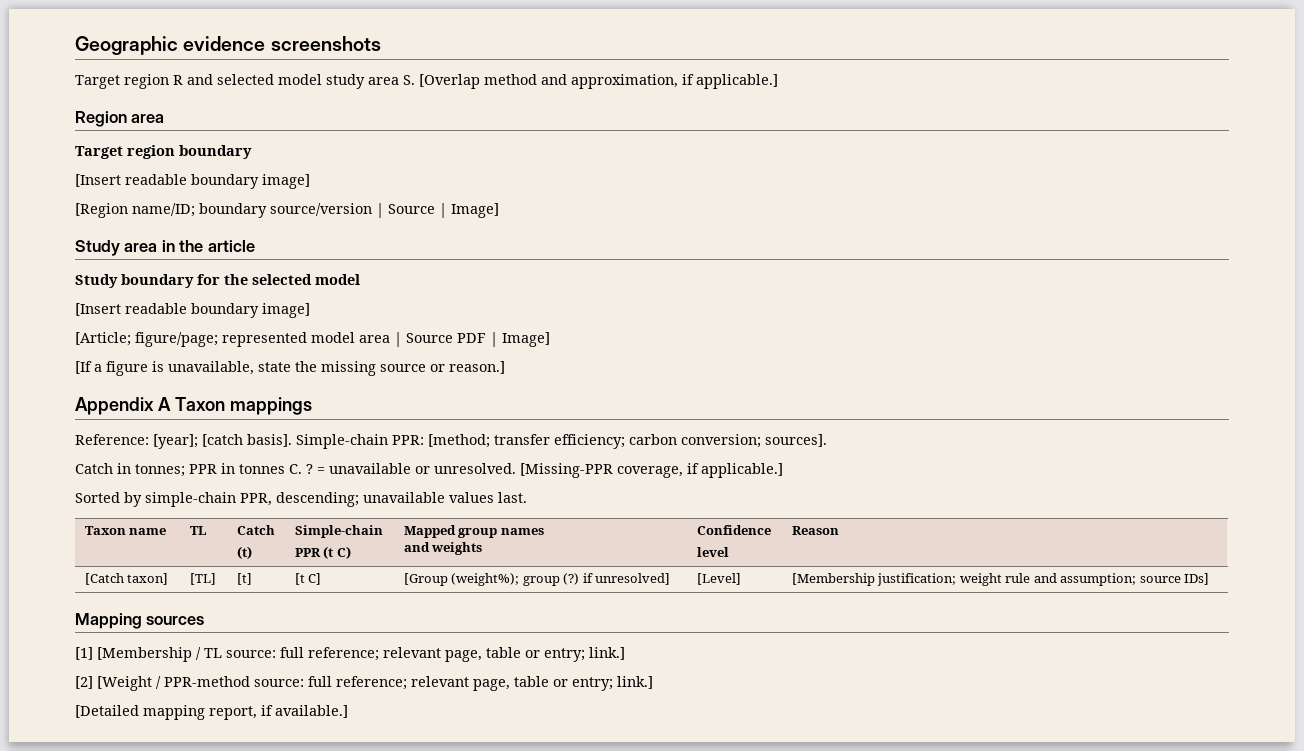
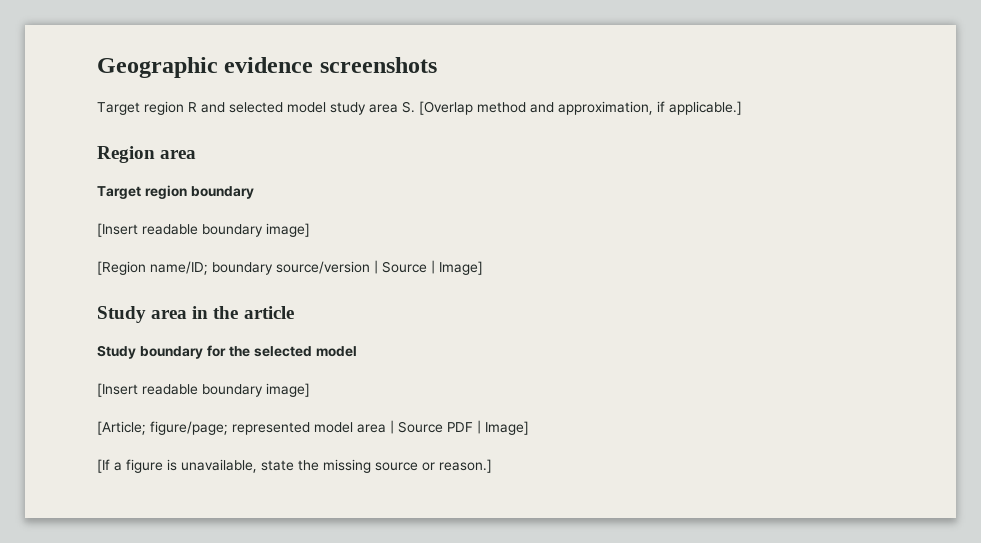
[75,397,312,415] [75,434,827,449] [75,463,783,478] [75,492,527,507] [84,526,167,535] [189,526,207,535] [236,525,275,535] [236,546,252,559] [294,525,383,538] [294,546,351,559] [403,525,544,538] [403,542,483,555] [696,525,771,535] [696,547,729,557] [791,526,839,535] [84,573,169,585] [189,573,216,585] [236,573,252,585] [294,573,322,585] [403,573,671,586] [696,573,741,585] [791,573,1210,586] [75,613,205,629] [75,647,625,662] [75,676,653,691] [75,705,348,720] // Appendix A Taxon mappings // Reference: [year]; [catch basis]. Simple-chain PPR: [method; transfer efficiency; carbon conversion; sources]. // Catch in tonnes; PPR in tonnes C. ? = unavailable or unresolved. [Missing-PPR coverage, if applicable.] // Sorted by simple-chain PPR, descending; unavailable values last. // Taxon name | TL | Catch // (t) | Simple-chain // PPR (t C) | Mapped group names // and weights | Confidence // level | Reason // [Catch taxon] | [TL] | [t] | [t C] | [Group (weight%); group (?) if unresolved] | [Level] | [Membership justification; weight rule and assumption; source IDs] // Mapping sources // [1] [Membership / TL source: full reference; relevant page, table or entry; link.] // [2] [Weight / PPR-method source: full reference; relevant page, table or entry; link.] // [Detailed mapping report, if available.] -> (492, 466) none

